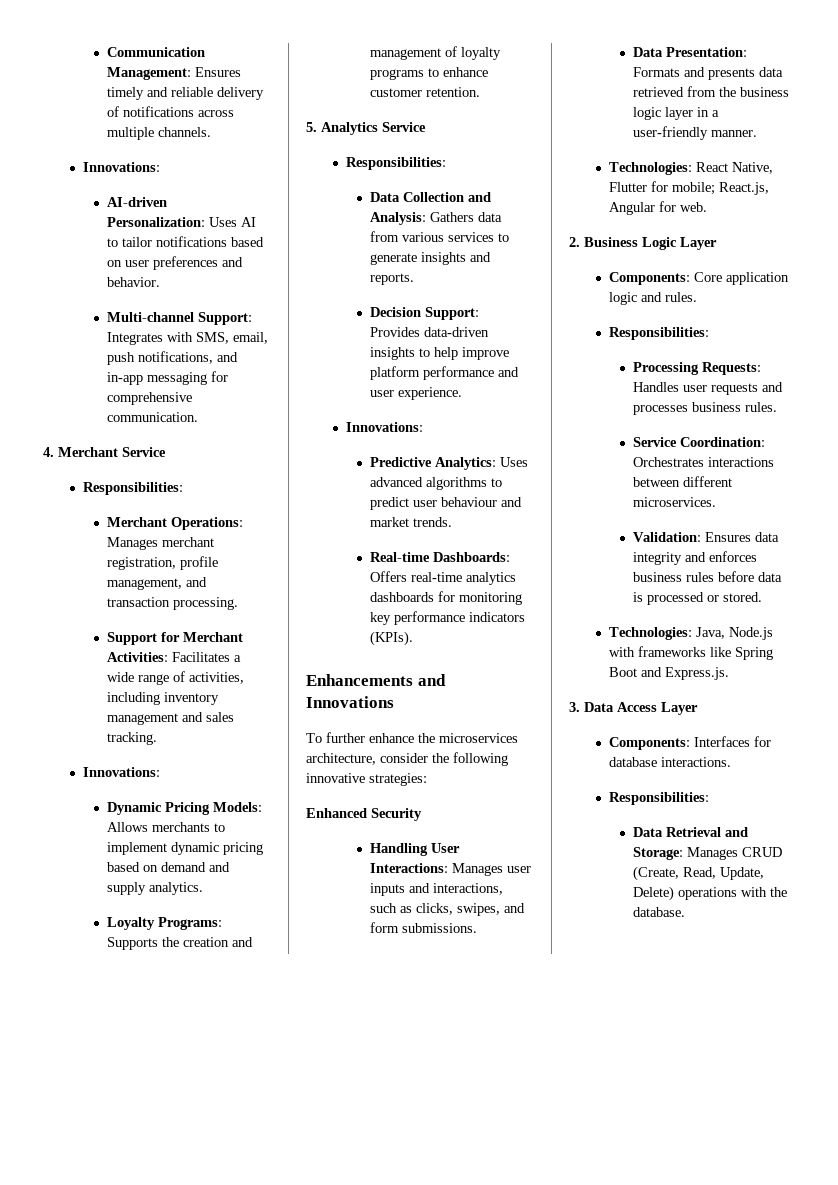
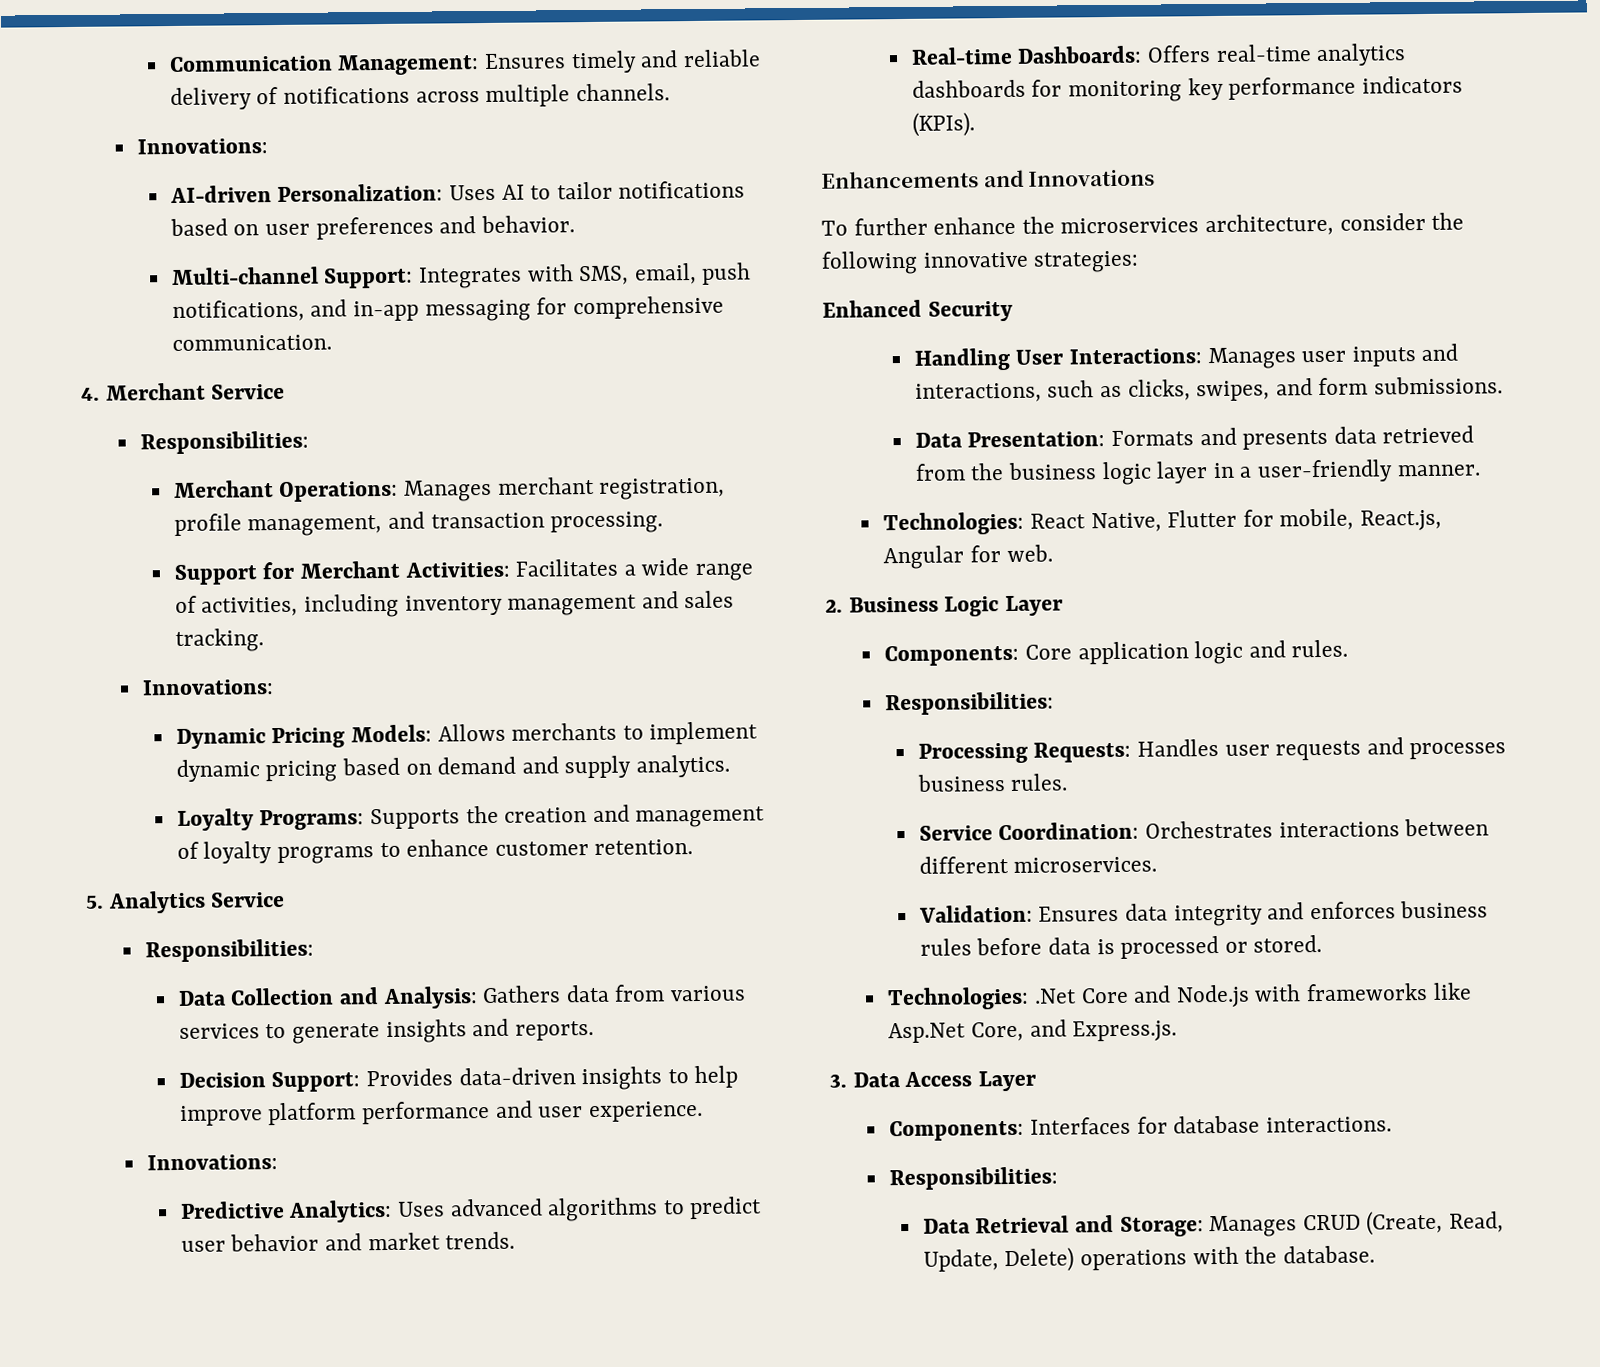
[441,497,498,507] behaviour -> [230,1233,320,1252] behavior
[672,182,716,195] mobile; -> [1279,508,1355,531] mobile,
[696,627,726,639] Java, -> [1033,985,1172,1004] .Net Core and
[735,647,774,660] [609,667,638,677] Spring Boot -> [888,1021,1024,1044] Asp.Net Core,

